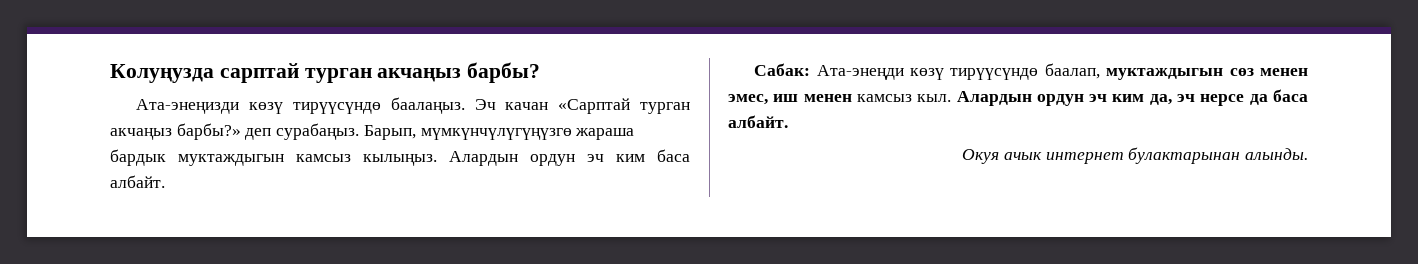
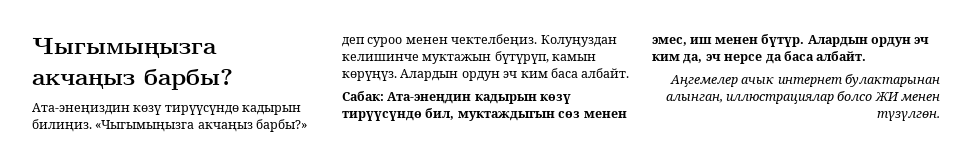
[110,63,372,83] Колуңузда сарптай турган -> [32,37,217,58] Чыгымыңызга
[136,97,690,114] [110,123,635,140] [110,149,437,166] Ата-энеңизди көзү тирүүсүндө баалаңыз. Эч качан «Сарптай турган акчаңыз барбы?» деп сурабаңыз. Барып, мүмкүнчүлүгүңүзгө жараша бардык муктаждыгын камсыз кылыңыз. -> [32,103,302,115] [32,119,308,132] [342,34,617,47] [342,51,597,64] [342,71,397,81] Ата-энеңиздин көзү тирүүсүндө кадырын билиңиз. «Чыгымыңызга акчаңыз барбы?» деп суроо менен чектелбеңиз. Колуңуздан келишинче муктажын бүтүрүп, камын көрүңүз.
[816,63,1100,80] Ата-энеңди көзү тирүүсүндө баалап, -> [387,92,572,104] [342,108,455,121] Ата-энеңдин кадырын көзү тирүүсүндө бил,
[856,94,952,102] камсыз кыл. -> [761,34,805,47] бүтүр.
[962,149,1000,164] Окуя -> [669,75,738,87] Аңгемелер
[1245,148,1308,160] алынды. -> [665,91,940,104] [877,111,940,121] алынган, иллюстрациялар болсо ЖИ менен түзүлгөн.

